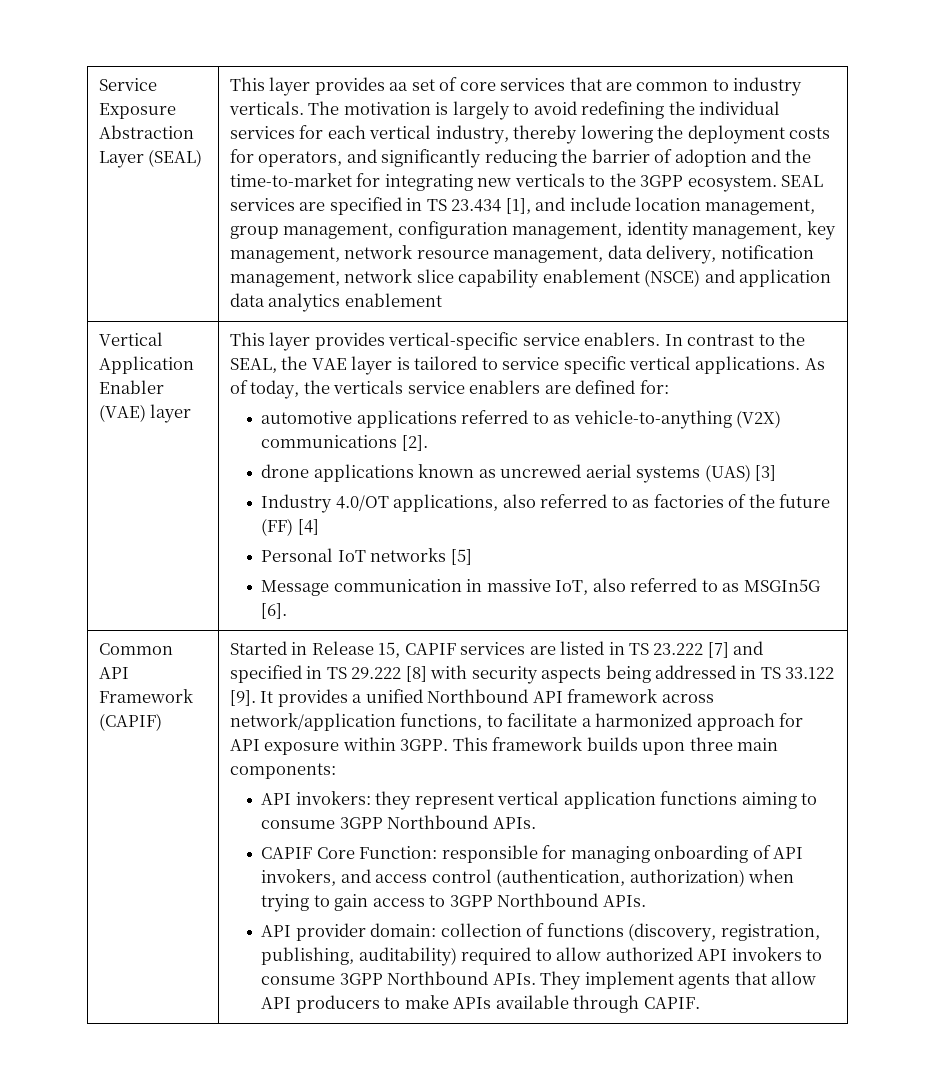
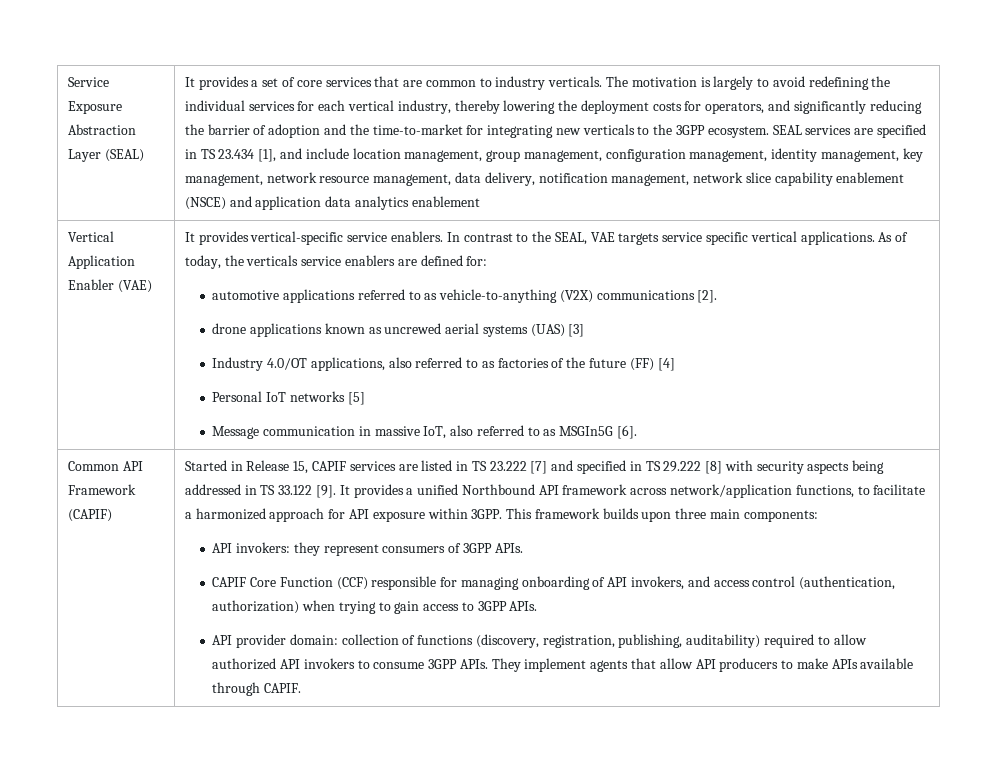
[229,77,409,96] This layer provides aa -> [184,76,259,90] It provides a
[150,404,192,423] [229,332,311,351] layer | This layer -> [184,232,195,242] | It
[281,356,498,375] the VAE layer is tailored to -> [590,232,660,245] VAE targets
[497,791,818,809] [261,815,489,829] vertical application functions aiming to consume 3GPP Northbound -> [382,543,492,553] consumers of 3GPP
[359,846,438,859] Function: -> [279,577,368,590] Function (CCF)
[497,893,599,907] Northbound -> (507, 606) none
[387,971,489,985] Northbound -> (458, 664) none

